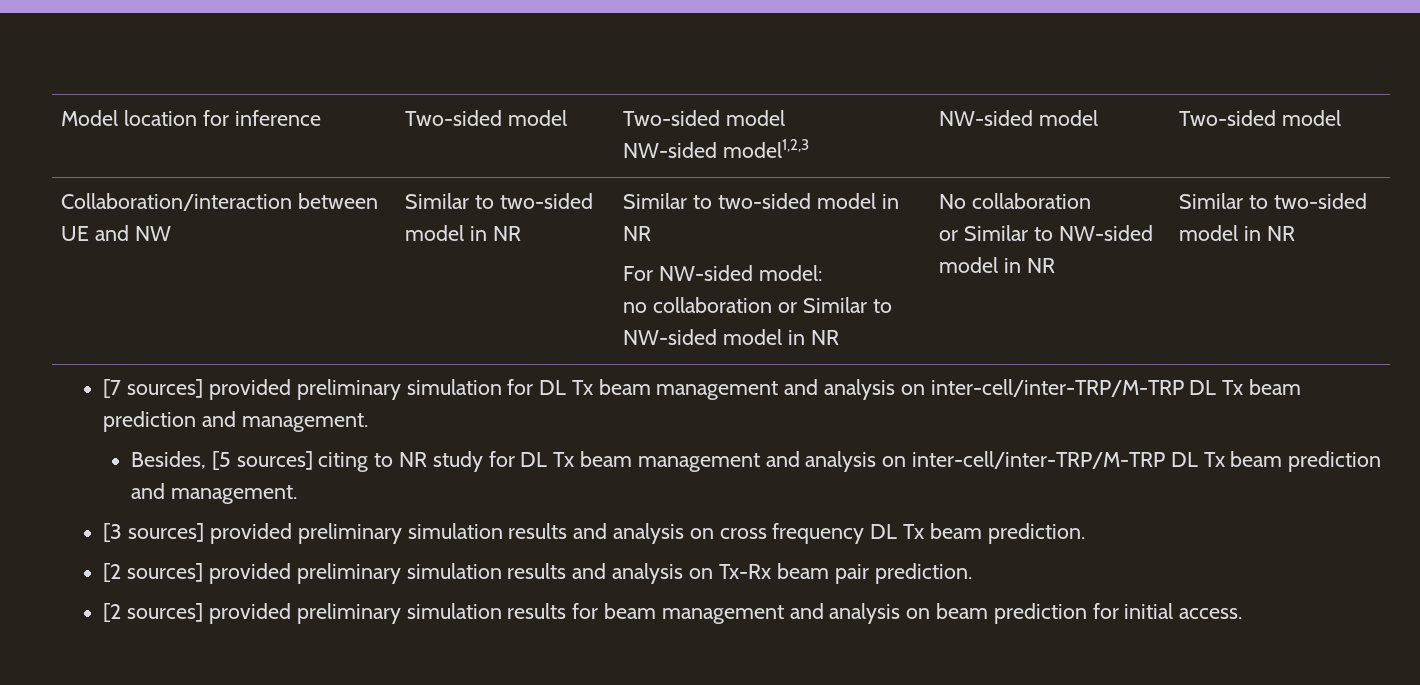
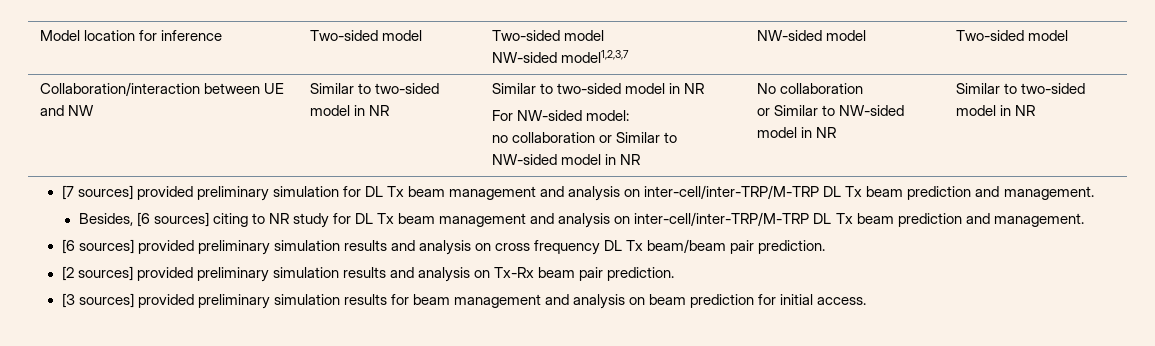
[723,139,810,158] model1,2,3 -> [560,50,629,63] model1,2,3,7
[211,451,231,470] [5 -> [136,212,150,227] [6
[103,523,123,542] [3 -> [61,239,75,254] [6
[929,523,982,539] beam -> [647,239,755,254] beam/beam pair
[103,603,122,622] [2 -> [61,293,75,308] [3

